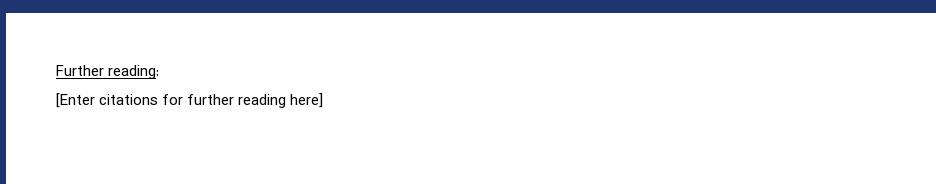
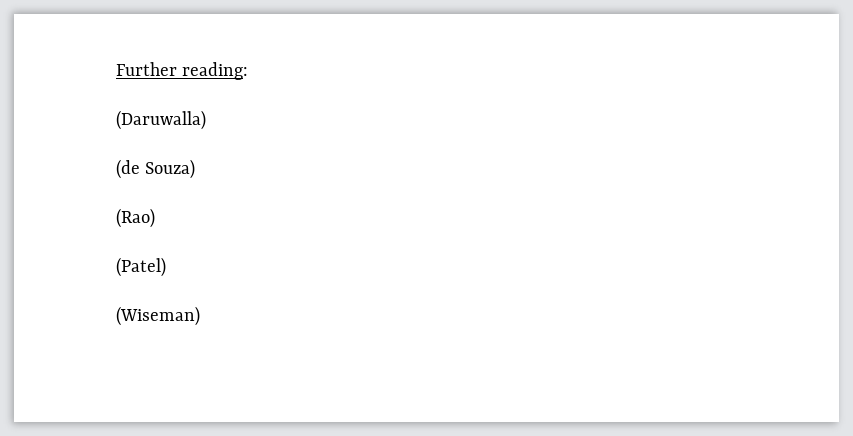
[56,93,324,108] [Enter citations for further reading here] -> [116,110,206,130] [116,159,196,179] [116,208,155,228] [116,257,166,277] [116,306,200,326] (Daruwalla) // (de Souza) // (Rao) // (Patel) // (Wiseman)

